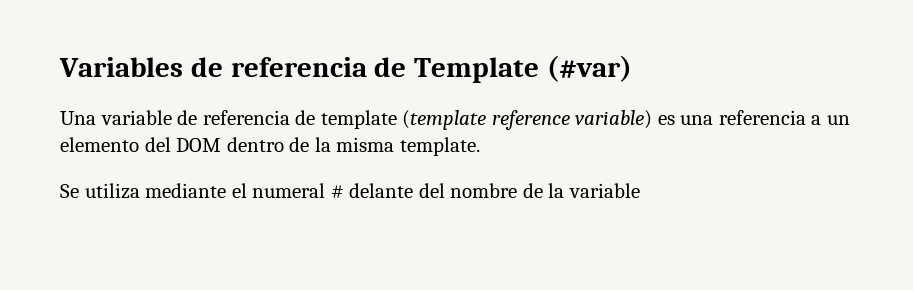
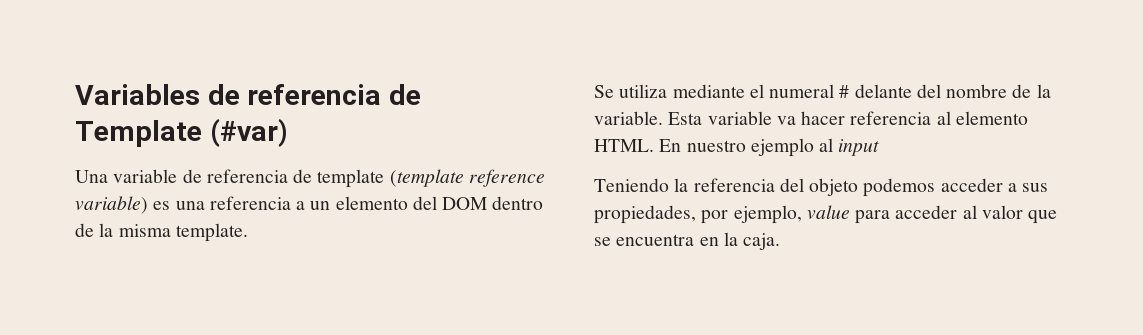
[568,183,640,198] variable -> [594,111,1028,125] [594,138,880,157] [594,178,1049,197] [594,205,1058,224] [594,232,781,250] variable. Esta variable va hacer referencia al elemento HTML. En nuestro ejemplo al input // Teniendo la referencia del objeto podemos acceder a sus propiedades, por ejemplo, value para acceder al valor que se encuentra en la caja.

